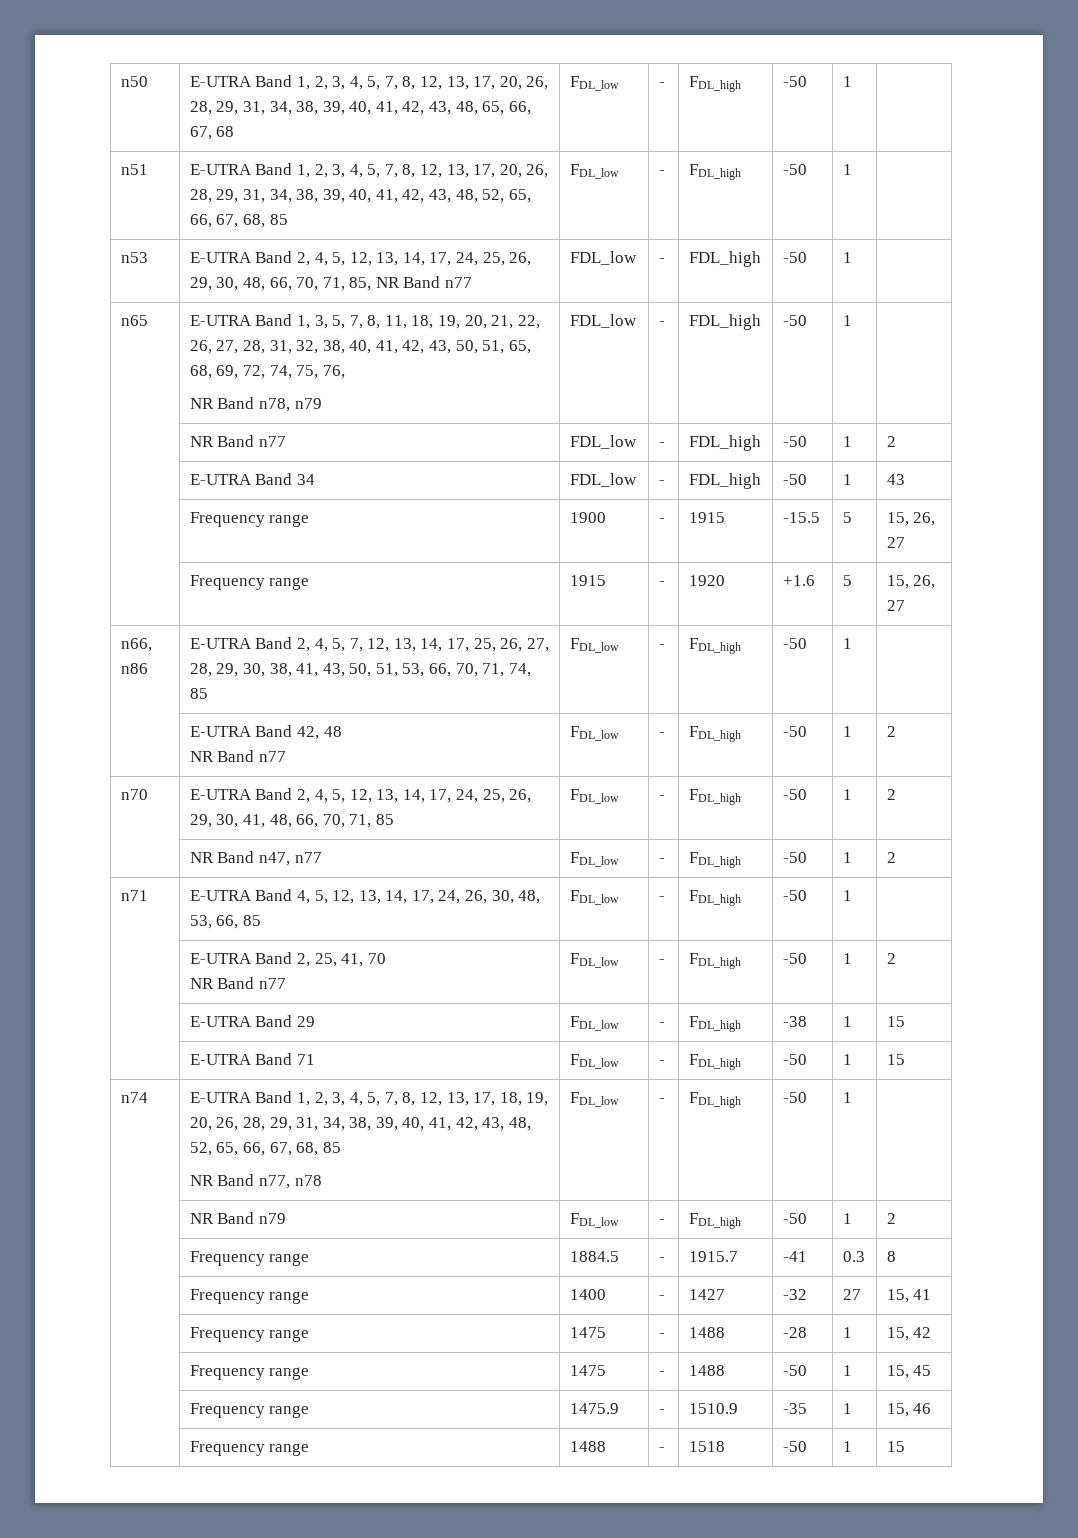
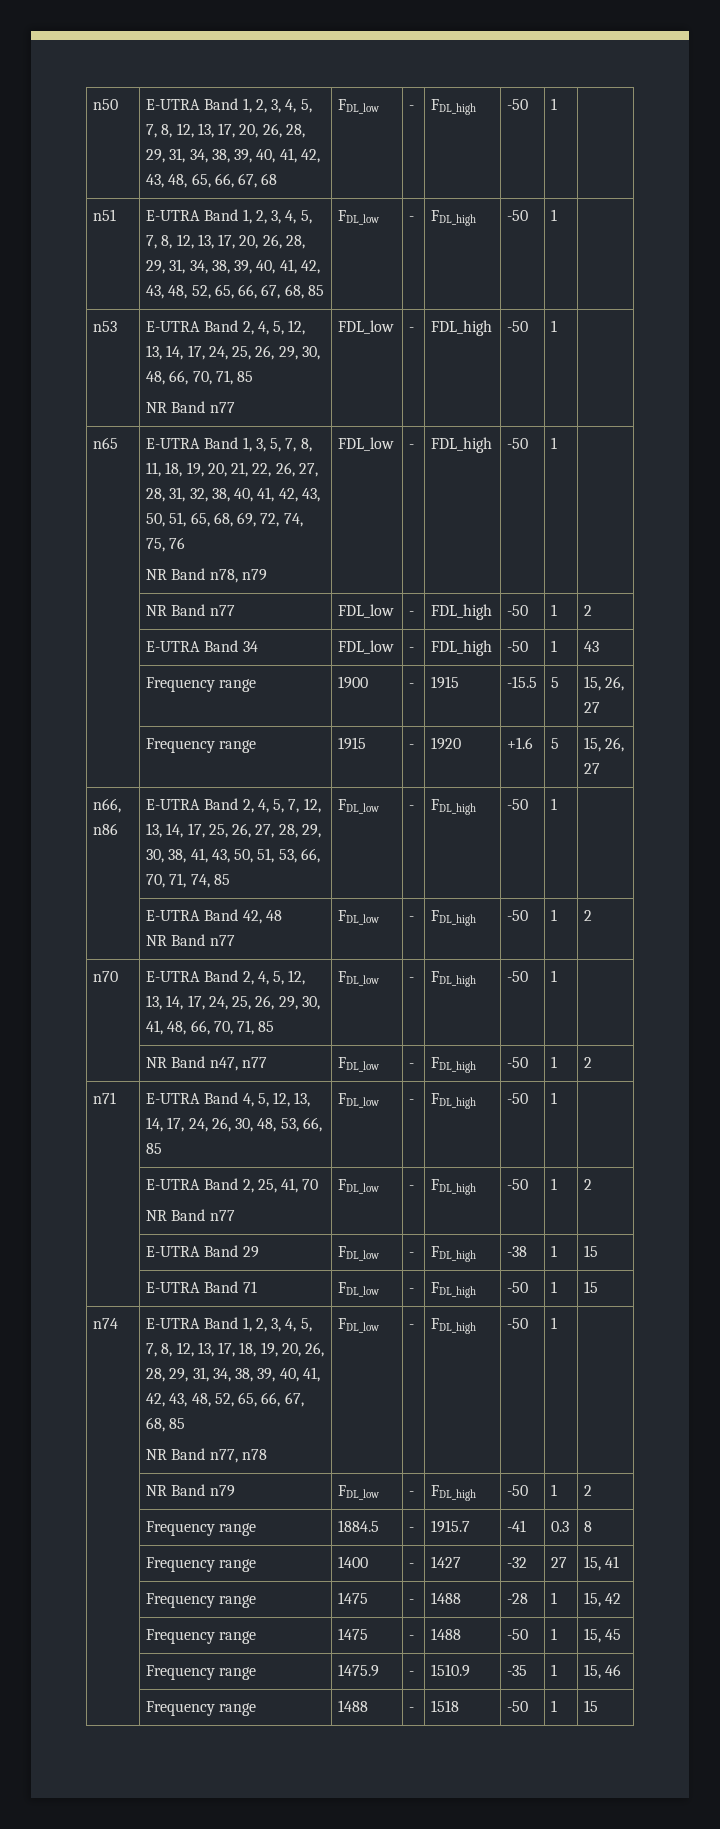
[349,277,372,291] 85, -> [237,371,254,382] 85 //
[322,365,345,379] 76, -> [169,537,186,549] 76
[886,789,896,800] 2 -> (557, 976) none

